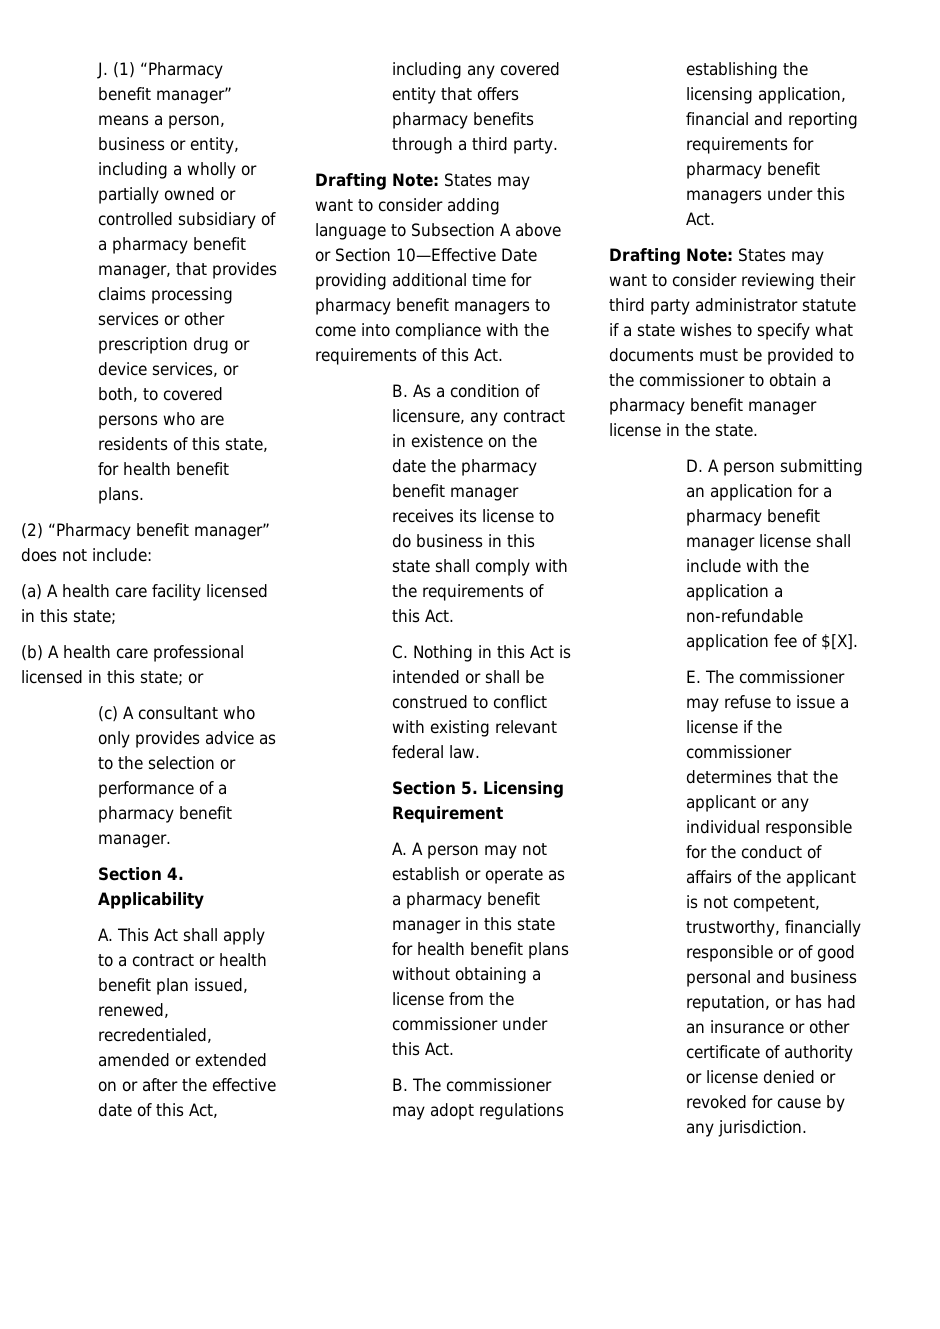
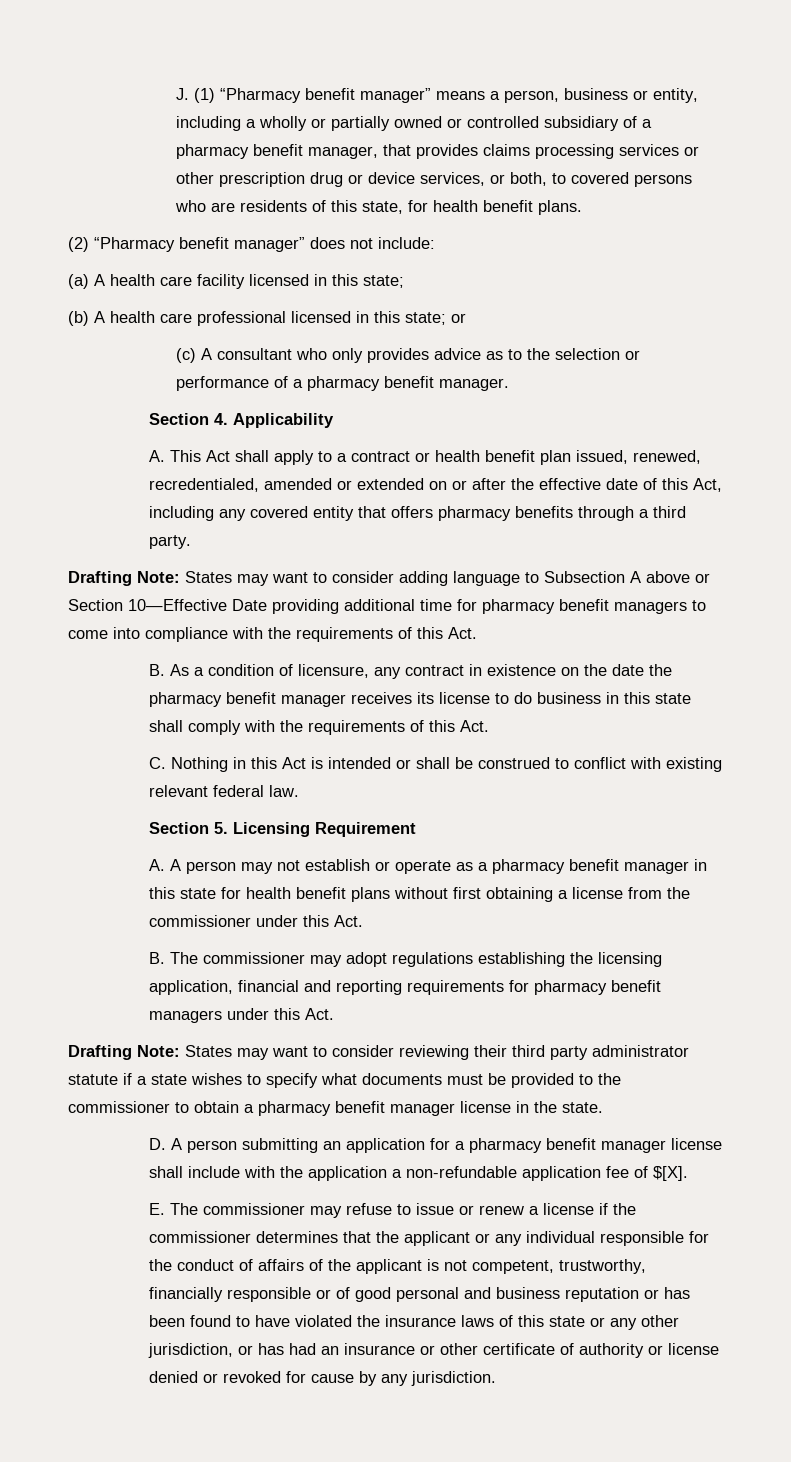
(450, 974) none -> [452,887,481,899] first
(835, 702) none -> [458,1205,524,1215] or renew
[685,995,770,1012] reputation, -> [564,1287,690,1302] [148,1315,679,1330] [147,1343,233,1358] reputation or has been found to have violated the insurance laws of this state or any other jurisdiction,

